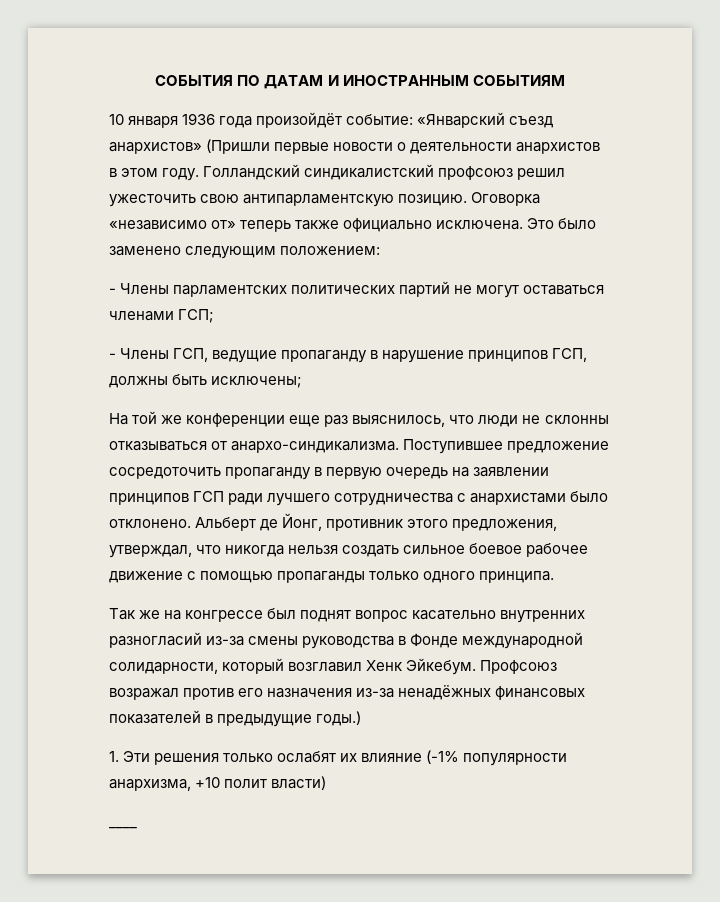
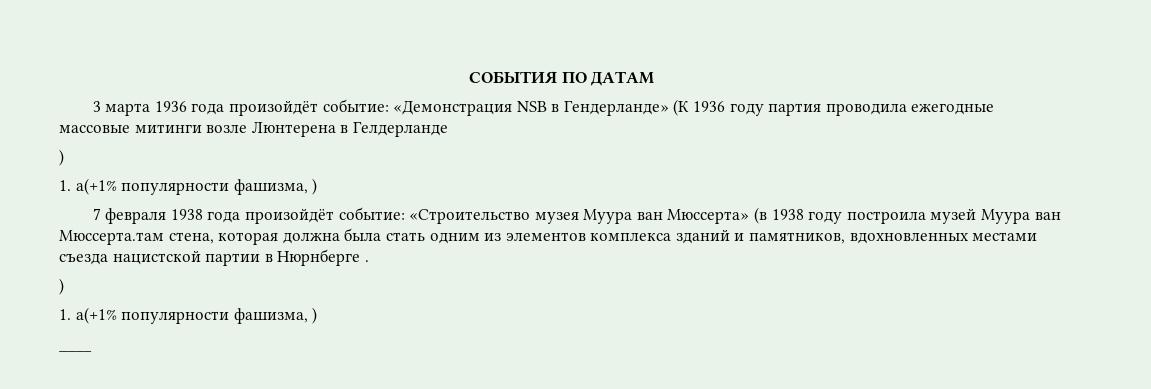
[327,75,565,86] [109,112,554,128] [109,139,601,154] [109,164,566,181] [109,192,541,207] [109,218,597,232] [109,246,381,259] [109,281,605,298] [109,309,215,323] [109,348,588,363] [109,374,303,388] [109,411,609,427] [109,439,610,454] [109,467,550,480] [109,491,609,506] [109,513,558,531] [109,543,589,558] [109,571,555,583] [109,608,586,623] [109,632,584,649] [109,658,558,675] [109,685,586,700] [109,710,362,727] [109,750,568,766] [109,776,327,791] И ИНОСТРАННЫМ СОБЫТИЯМ // 10 января 1936 года произойдёт событие: «Январский съезд анархистов» (Пришли первые новости о деятельности анархистов в этом году. Голландский синдикалистский профсоюз решил ужесточить свою антипарламентскую позицию. Оговорка «независимо от» теперь также официально исключена. Это было заменено следующим положением: // - Члены парламентских политических партий не могут оставаться членами ГСП; // - Члены ГСП, ведущие пропаганду в нарушение принципов ГСП, должны быть исключены; // На той же конференции еще раз выяснилось, что люди не склонны отказываться от анархо-синдикализма. Поступившее предложение сосредоточить пропаганду в первую очередь на заявлении принципов ГСП ради лучшего сотрудничества с анархистами было отклонено. Альберт де Йонг, противник этого предложения, утверждал, что никогда нельзя создать сильное боевое рабочее движение с помощью пропаганды только одного принципа. // Так же на конгрессе был поднят вопрос касательно внутренних разногласий из-за смены руководства в Фонде международной солидарности, который возглавил Хенк Эйкебум. Профсоюз возражал против его назначения из-за ненадёжных финансовых показателей в предыдущие годы.) // 1. Эти решения только ослабят их влияние (-1% популярности анархизма, +10 полит власти) -> [92,99,995,116] [59,121,448,137] [59,149,64,166] [59,178,318,195] [92,207,1061,224] [59,228,1038,245] [59,249,369,266] [59,278,64,295] [59,307,318,324] // 3 марта 1936 года произойдёт событие: «Демонстрация NSB в Гендерланде» (К 1936 году партия проводила ежегодные массовые митинги возле Люнтерена в Гелдерланде // ) // 1. а(+1% популярности фашизма, ) // 7 февраля 1938 года произойдёт событие: «Строительство музея Муура ван Мюссерта» (в 1938 году построила музей Муура ван Мюссерта.там стена, которая должна была стать одним из элементов комплекса зданий и памятников, вдохновленных местами съезда нацистской партии в Нюрнберге . // ) // 1. а(+1% популярности фашизма, )

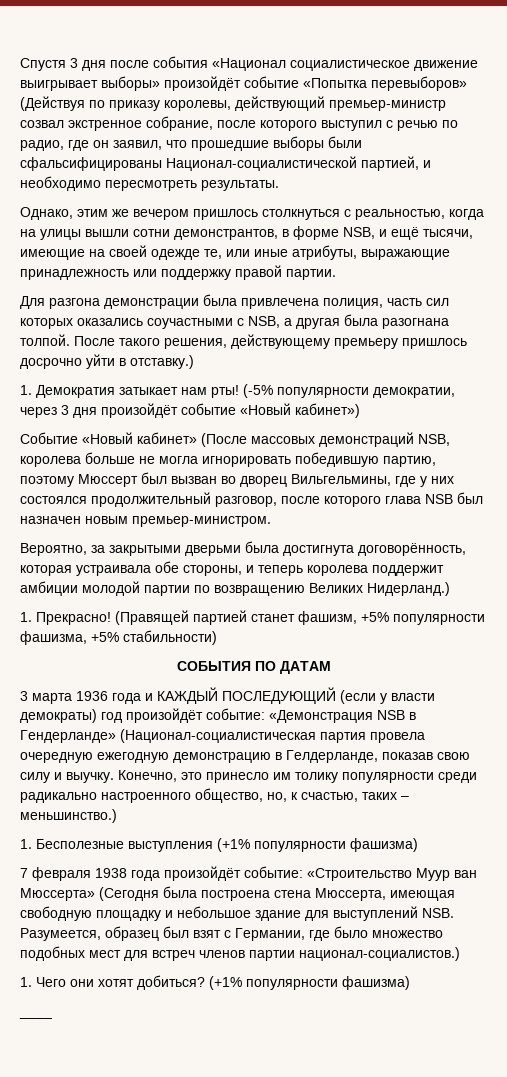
(468, 77) none -> [20,56,478,71] [20,76,467,91] [20,96,446,111] [20,116,458,131] [20,136,362,151] [20,156,431,171] [20,176,279,191] [20,207,484,220] [20,226,473,240] [20,245,450,260] [20,265,336,280] [20,294,449,309] [20,314,449,329] [20,334,467,349] [20,354,194,369] [20,384,455,398] [20,403,360,418] [20,432,450,447] [20,452,436,467] [20,472,454,487] [20,492,483,507] [20,516,271,527] [20,541,466,556] [20,561,444,576] [20,581,450,596] [20,610,485,625] [20,630,217,645] Спустя 3 дня после события «Национал социалистическое движение выигрывает выборы» произойдёт событие «Попытка перевыборов» (Действуя по приказу королевы, действующий премьер-министр созвал экстренное собрание, после которого выступил с речью по радио, где он заявил, что прошедшие выборы были сфальсифицированы Национал-социалистической партией, и необходимо пересмотреть результаты. // Однако, этим же вечером пришлось столкнуться с реальностью, когда на улицы вышли сотни демонстрантов, в форме NSB, и ещё тысячи, имеющие на своей одежде те, или иные атрибуты, выражающие принадлежность или поддержку правой партии. // Для разгона демонстрации была привлечена полиция, часть сил которых оказались соучастными с NSB, а другая была разогнана толпой. После такого решения, действующему премьеру пришлось досрочно уйти в отставку.) // 1. Демократия затыкает нам рты! (-5% популярности демократии, через 3 дня произойдёт событие «Новый кабинет») // Событие «Новый кабинет» (После массовых демонстраций NSB, королева больше не могла игнорировать победившую партию, поэтому Мюссерт был вызван во дворец Вильгельмины, где у них состоялся продолжительный разговор, после которого глава NSB был назначен новым премьер-министром. // Вероятно, за закрытыми дверьми была достигнута договорённость, которая устраивала обе стороны, и теперь королева поддержит амбиции молодой партии по возвращению Великих Нидерланд.) // 1. Прекрасно! (Правящей партией станет фашизм, +5% популярности фашизма, +5% стабильности) //
(225, 109) none -> [145,687,435,704] [20,709,122,723] и КАЖДЫЙ ПОСЛЕДУЮЩИЙ (если у власти демократы) год
[673,99,995,116] [59,121,448,137] [59,149,64,166] [59,178,318,195] (К 1936 году партия проводила ежегодные массовые митинги возле Люнтерена в Гелдерланде // ) // 1. а(+1% популярности фашизма, ) -> [120,729,425,743] [20,750,470,763] [20,770,477,783] [20,788,409,803] [20,809,117,823] [20,838,418,852] (Национал-социалистическая партия провела очередную ежегодную демонстрацию в Гелдерланде, показав свою силу и выучку. Конечно, это принесло им толику популярности среди радикально настроенного общество, но, к счастью, таких – меньшинство.) // 1. Бесполезные выступления (+1% популярности фашизма)
[534,207,1061,224] [59,228,1038,245] [59,249,369,266] [59,278,64,295] [59,307,318,324] музея Муура ван Мюссерта» (в 1938 году построила музей Муура ван Мюссерта.там стена, которая должна была стать одним из элементов комплекса зданий и памятников, вдохновленных местами съезда нацистской партии в Нюрнберге . // ) // 1. а(+1% популярности фашизма, ) -> [416,868,477,881] [20,886,455,901] [20,906,454,921] [20,926,443,941] [20,946,460,961] [20,975,410,990] Муур ван Мюссерта» (Сегодня была построена стена Мюссерта, имеющая свободную площадку и небольшое здание для выступлений NSB. Разумеется, образец был взят с Германии, где было множество подобных мест для встреч членов партии национал-социалистов.) // 1. Чего они хотят добиться? (+1% популярности фашизма)

